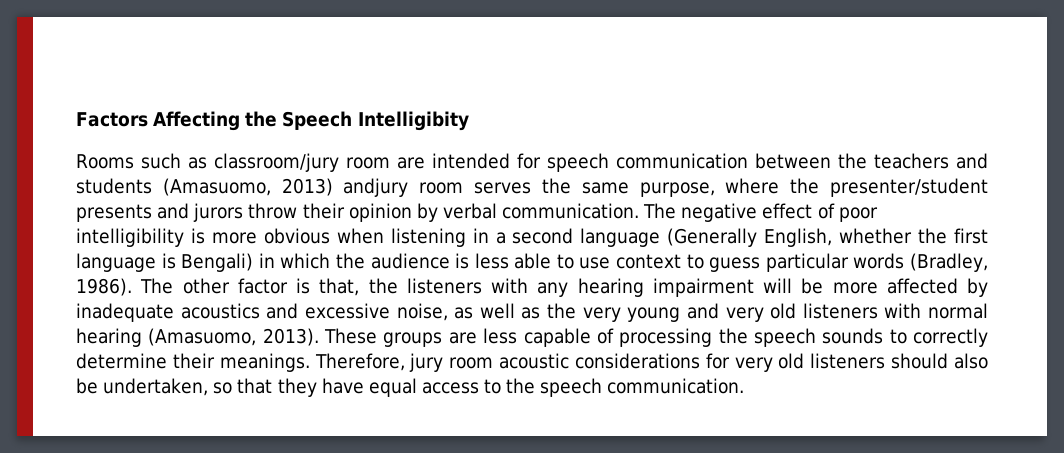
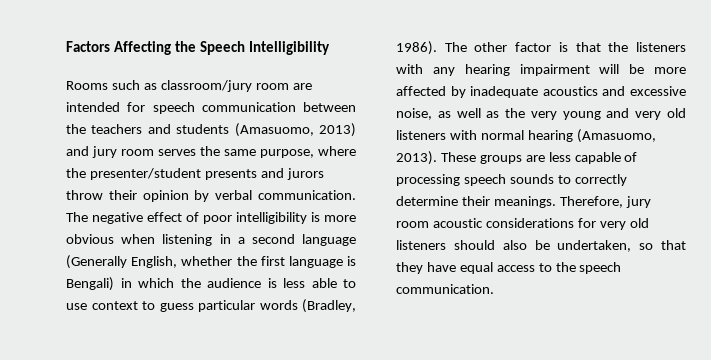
[357,111,469,131] Intelligibity -> [248,41,330,55] Intelligibility
[343,178,409,197] andjury -> [66,146,117,158] and jury
[319,278,360,296] that, -> [575,42,601,52] that
[718,328,748,344] the -> (460, 180) none

